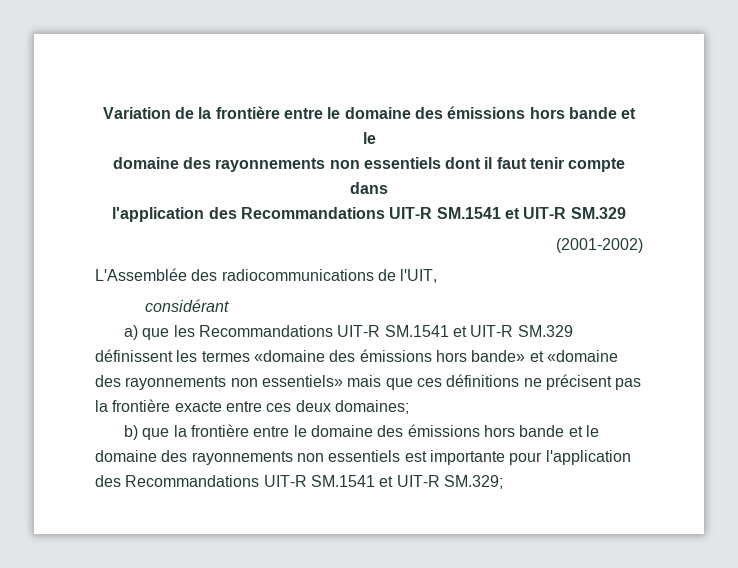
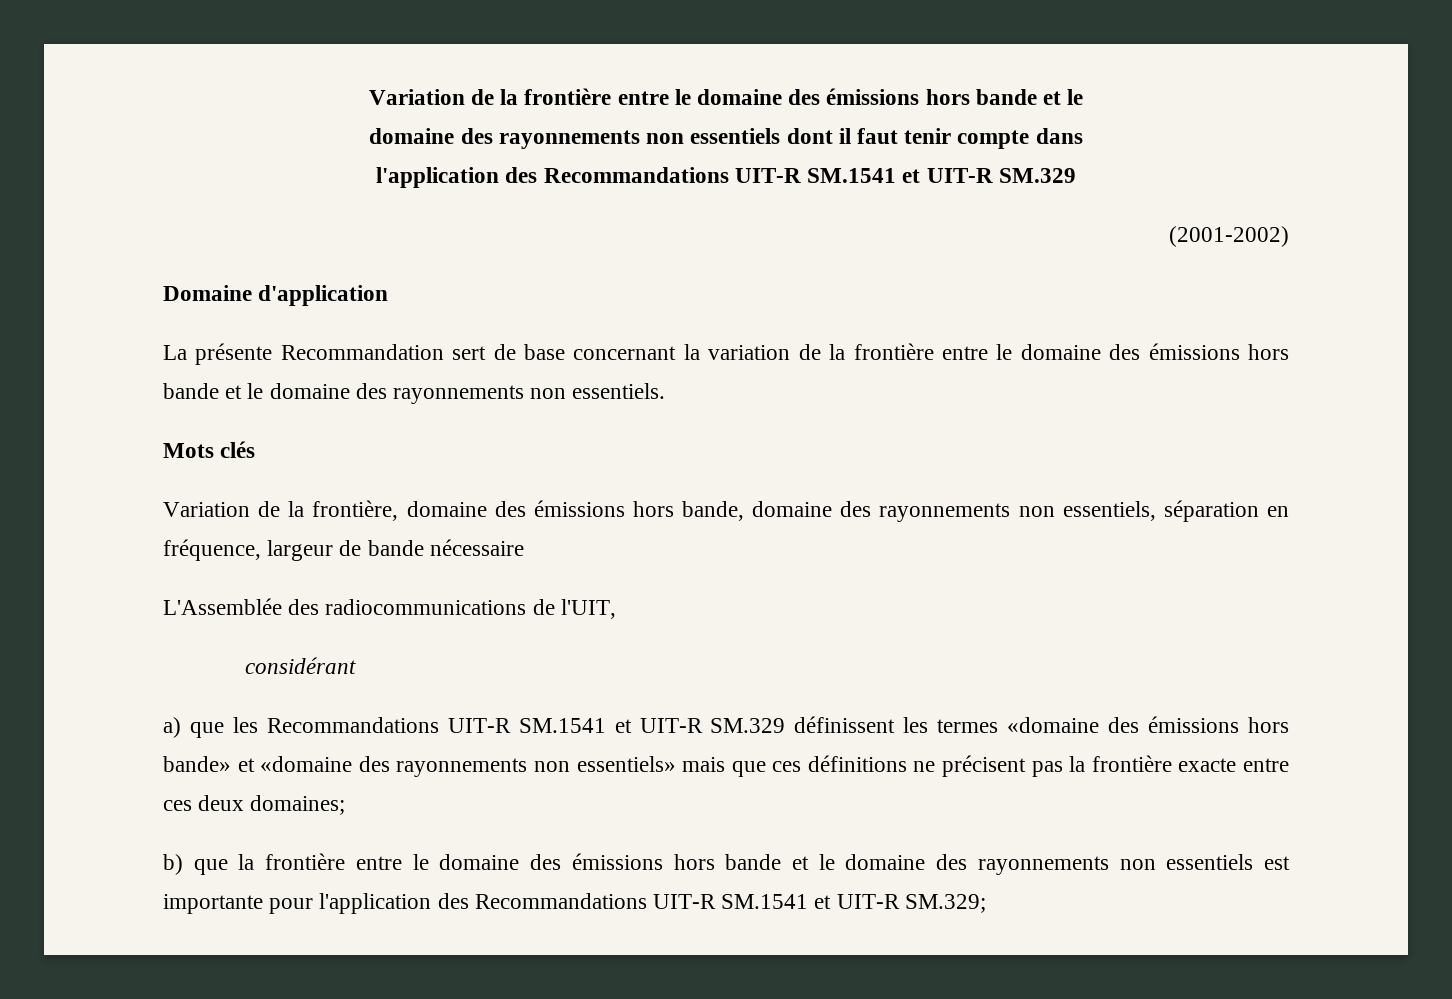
(643, 245) none -> [163,285,389,306] [163,343,1289,365] [163,383,666,404] [163,441,256,458] [163,500,1289,522] [163,539,524,561] // Domaine d'application // La présente Recommandation sert de base concernant la variation de la frontière entre le domaine des émissions hors bande et le domaine des rayonnements non essentiels. // Mots clés // Variation de la frontière, domaine des émissions hors bande, domaine des rayonnements non essentiels, séparation en fréquence, largeur de bande nécessaire

